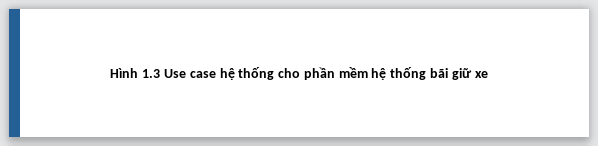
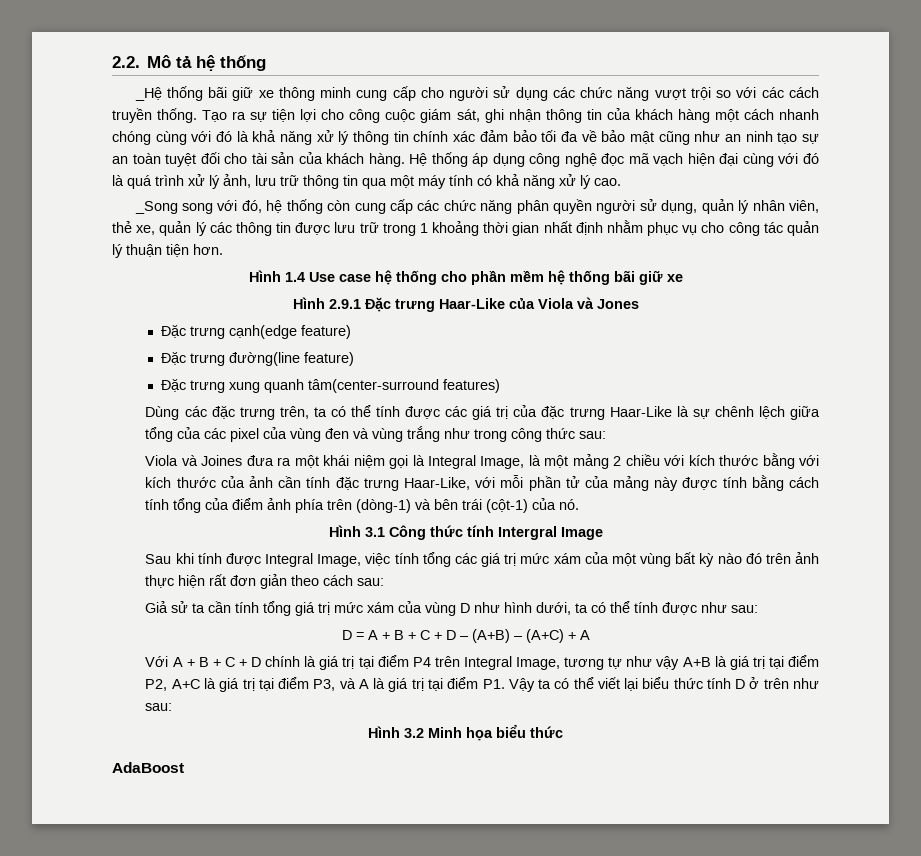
[110,68,161,78] Hình 1.3 -> [112,55,267,71] [134,86,819,101] [112,108,819,123] [112,130,819,145] [112,152,819,167] [112,174,621,189] [134,199,819,214] [112,220,819,236] [112,244,223,258] [248,270,305,282] 2.2. Mô tả hệ thống // _Hệ thống bãi giữ xe thông minh cung cấp cho người sử dụng các chức năng vượt trội so với các cách truyền thống. Tạo ra sự tiện lợi cho công cuộc giám sát, ghi nhận thông tin của khách hàng một cách nhanh chóng cùng với đó là khả năng xử lý thông tin chính xác đảm bảo tối đa về bảo mật cũng như an ninh tạo sự an toàn tuyệt đối cho tài sản của khách hàng. Hệ thống áp dụng công nghệ đọc mã vạch hiện đại cùng với đó là quá trình xử lý ảnh, lưu trữ thông tin qua một máy tính có khả năng xử lý cao. // _Song song với đó, hệ thống còn cung cấp các chức năng phân quyền người sử dụng, quản lý nhân viên, thẻ xe, quản lý các thông tin được lưu trữ trong 1 khoảng thời gian nhất định nhằm phục vụ cho công tác quản lý thuận tiện hơn. // Hình 1.4
(488, 74) none -> [292,297,639,312] [161,324,352,339] [161,351,355,366] [161,378,501,393] [145,405,821,420] [145,426,607,442] [145,453,820,469] [145,475,819,491] [145,498,580,513] [328,525,603,540] [145,552,820,567] [145,574,385,589] [145,601,759,616] [341,629,590,643] [145,655,819,670] [145,677,820,692] [145,703,173,711] [368,724,563,741] [112,762,184,773] // Hình 2.9.1 Đặc trưng Haar-Like của Viola và Jones // Đặc trưng cạnh(edge feature) // Đặc trưng đường(line feature) // Đặc trưng xung quanh tâm(center-surround features) // Dùng các đặc trưng trên, ta có thể tính được các giá trị của đặc trưng Haar-Like là sự chênh lệch giữa tổng của các pixel của vùng đen và vùng trắng như trong công thức sau: // Viola và Joines đưa ra một khái niệm gọi là Integral Image, là một mảng 2 chiều với kích thước bằng với kích thước của ảnh cần tính đặc trưng Haar-Like, với mỗi phần tử của mảng này được tính bằng cách tính tổng của điểm ảnh phía trên (dòng-1) và bên trái (cột-1) của nó. // Hình 3.1 Công thức tính Intergral Image // Sau khi tính được Integral Image, việc tính tổng các giá trị mức xám của một vùng bất kỳ nào đó trên ảnh thực hiện rất đơn giản theo cách sau: // Giả sử ta cần tính tổng giá trị mức xám của vùng D như hình dưới, ta có thể tính được như sau: // D = A + B + C + D – (A+B) – (A+C) + A // Với A + B + C + D chính là giá trị tại điểm P4 trên Integral Image, tương tự như vậy A+B là giá trị tại điểm P2, A+C là giá trị tại điểm P3, và A là giá trị tại điểm P1. Vậy ta có thể viết lại biểu thức tính D ở trên như sau: // Hình 3.2 Minh họa biểu thức // AdaBoost

